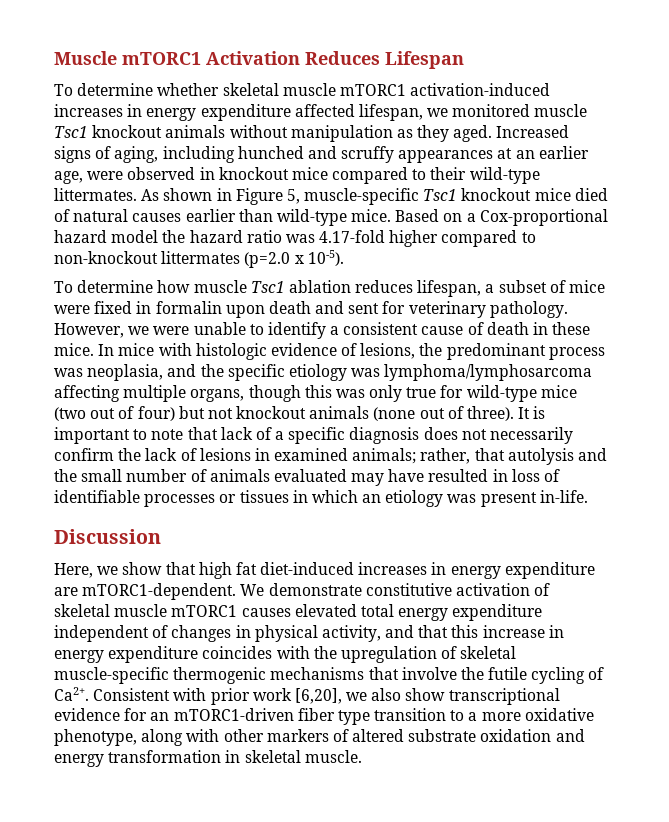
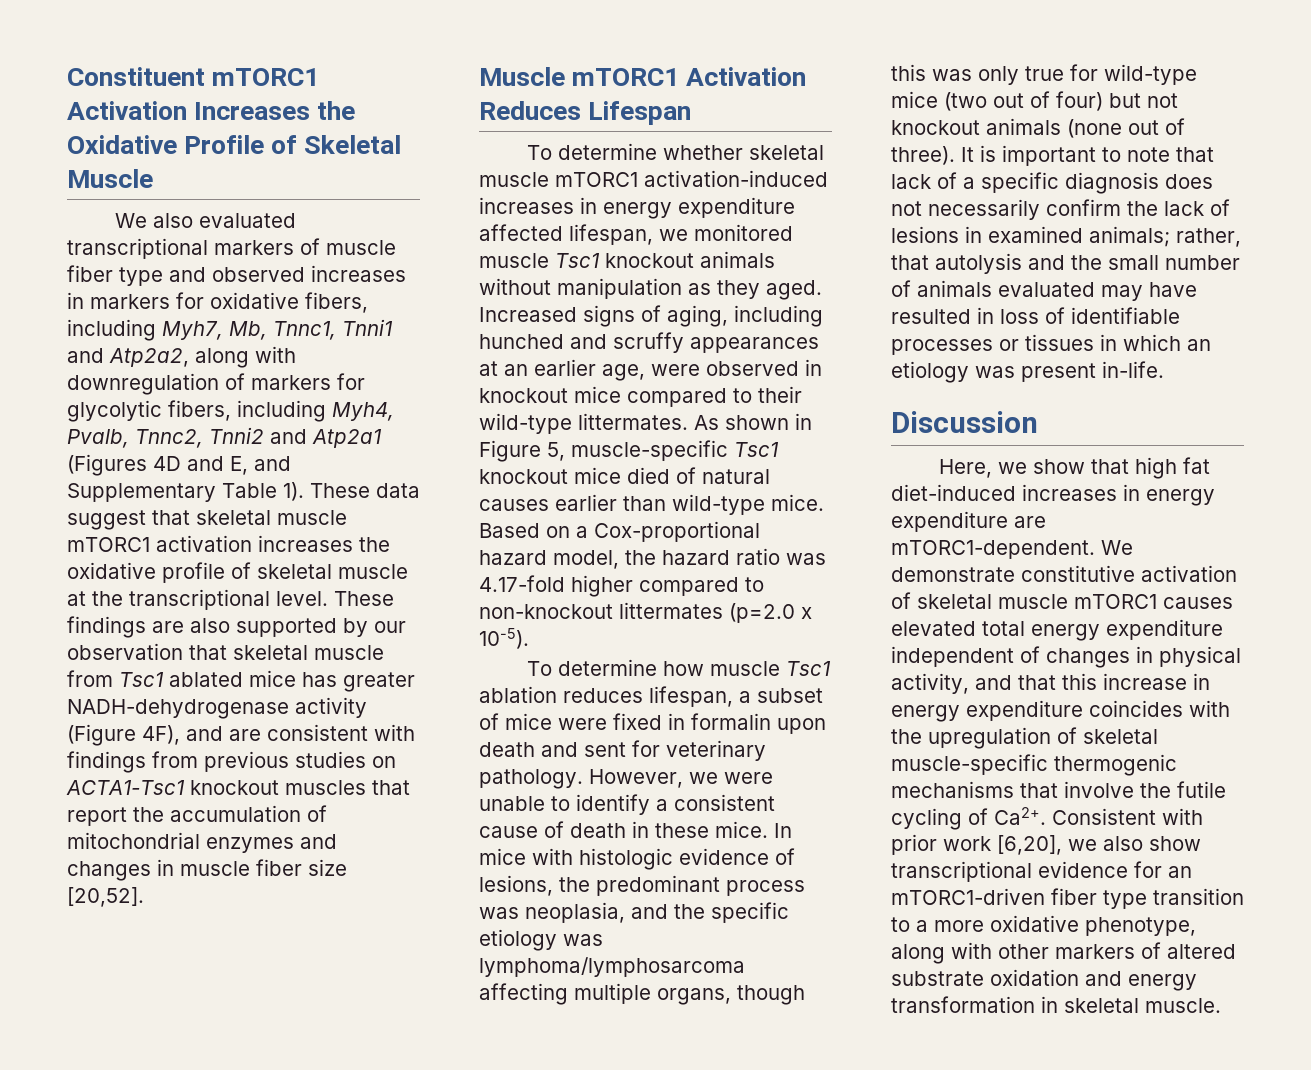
(54, 58) none -> [67,67,320,86] [67,101,356,120] [67,135,402,154] [67,169,153,188] [114,213,296,228] [67,238,396,259] [67,265,406,286] [67,292,368,313] [67,319,393,341] [67,346,296,368] [67,373,365,395] [67,400,394,422] [67,427,382,448] [67,454,291,476] [67,482,420,502] [67,510,347,530] [67,535,390,552] [67,562,408,583] [67,589,394,610] [67,616,406,638] [67,643,384,660] [67,670,415,692] [67,697,367,719] [67,724,415,746] [67,751,396,773] [66,780,410,795] [67,805,327,826] [67,832,337,853] [67,859,347,881] [67,887,144,907] Constituent mTORC1 Activation Increases the Oxidative Profile of Skeletal Muscle // We also evaluated transcriptional markers of muscle fiber type and observed increases in markers for oxidative fibers, including Myh7, Mb, Tnnc1, Tnni1 and Atp2a2, along with downregulation of markers for glycolytic fibers, including Myh4, Pvalb, Tnnc2, Tnni2 and Atp2a1 (Figures 4D and E, and Supplementary Table 1). These data suggest that skeletal muscle mTORC1 activation increases the oxidative profile of skeletal muscle at the transcriptional level. These findings are also supported by our observation that skeletal muscle from Tsc1 ablated mice has greater NADH-dehydrogenase activity (Figure 4F), and are consistent with findings from previous studies on ACTA1-Tsc1 knockout muscles that report the accumulation of mitochondrial enzymes and changes in muscle fiber size [20,52]. //
[111,230,159,243] model -> [553,550,619,569] model,

